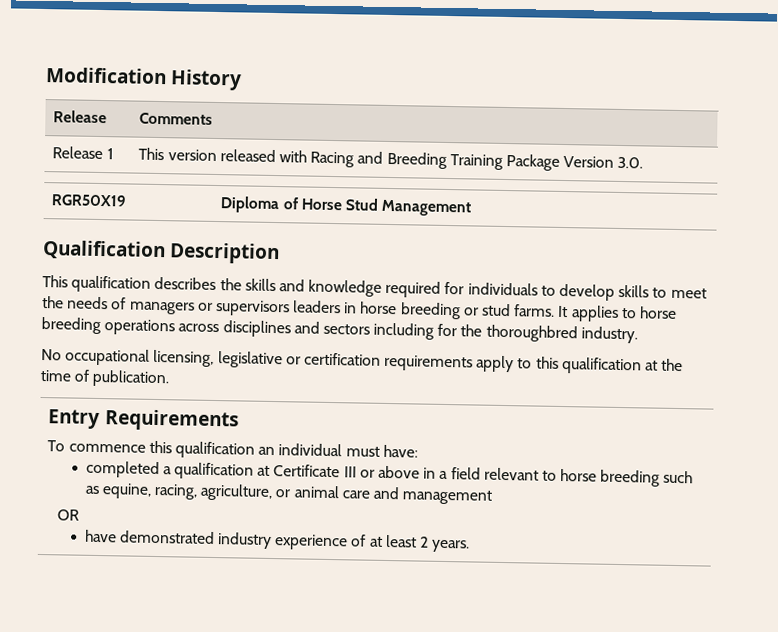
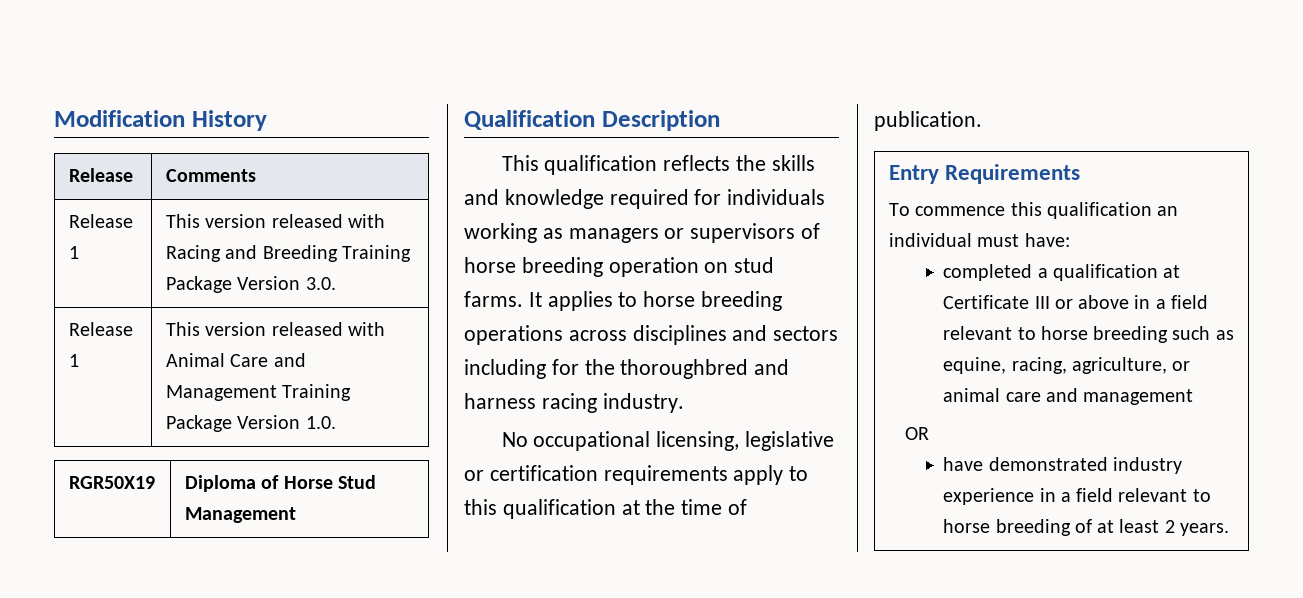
(644, 162) none -> [68,322,133,336] [68,354,79,367] [165,322,385,336] [165,353,306,367] [165,384,352,401] [165,415,336,432] // Release 1 | This version released with Animal Care and Management Training Package Version 1.0.
[154,276,217,291] describes -> [663,155,731,171] reflects
[540,283,707,301] [42,296,479,320] to develop skills to meet the needs of managers or supervisors leaders in horse breeding or -> [464,223,821,243] [464,257,729,277] working as managers or supervisors of horse breeding operation on
(578, 333) none -> [754,359,790,375] [464,393,597,413] and harness racing
(349, 542) none -> [1039,488,1211,502] [943,519,1071,536] in a field relevant to horse breeding

